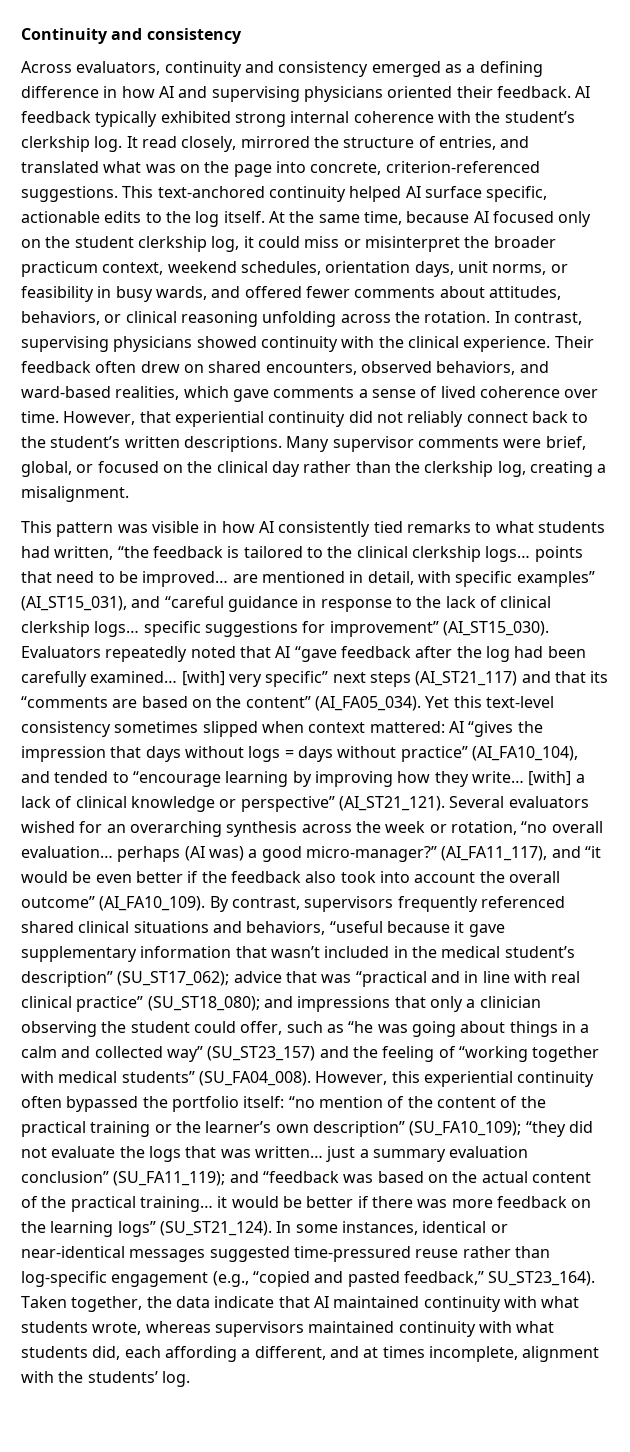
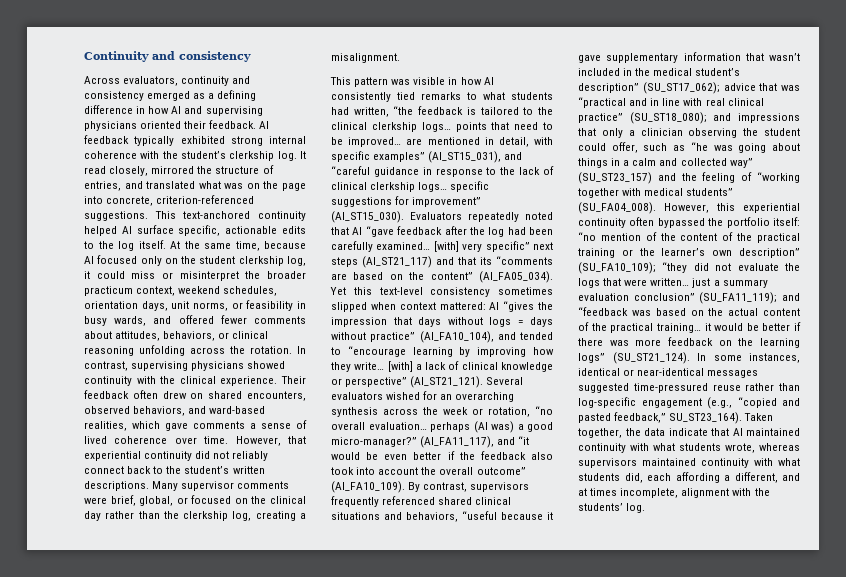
[220,1149,251,1158] was -> [624,279,648,286] were

